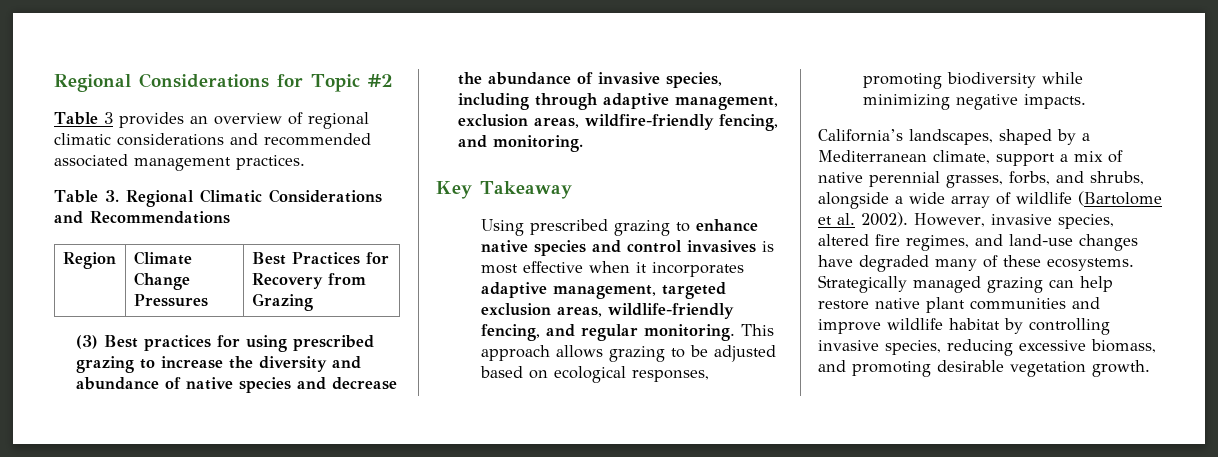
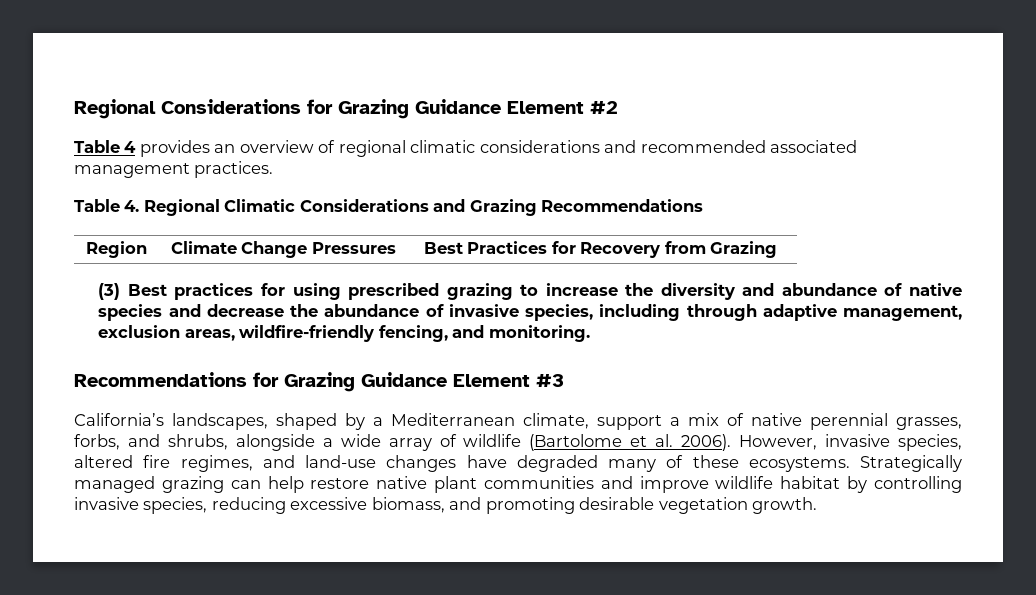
[311,74,360,92] Topic -> [338,99,584,119] Grazing Guidance Element
[103,112,113,124] 3 -> [124,141,137,153] 4
[104,190,119,202] 3. -> [124,200,140,212] 4.
(83, 217) none -> [469,199,537,216] Grazing
[436,181,572,199] [480,219,758,236] [480,240,774,256] [480,261,744,277] [480,282,726,299] [480,303,734,319] [480,324,774,341] [480,345,776,362] [479,366,709,383] [862,72,1083,89] [862,94,1086,110] Key Takeaway // Using prescribed grazing to enhance native species and control invasives is most effective when it incorporates adaptive management, targeted exclusion areas, wildlife-friendly fencing, and regular monitoring. This approach allows grazing to be adjusted based on ecological responses, promoting biodiversity while minimizing negative impacts. -> [74,372,564,392] Recommendations for Grazing Guidance Element #3
[861,212,908,227] 2002). -> [681,434,732,451] 2006).

